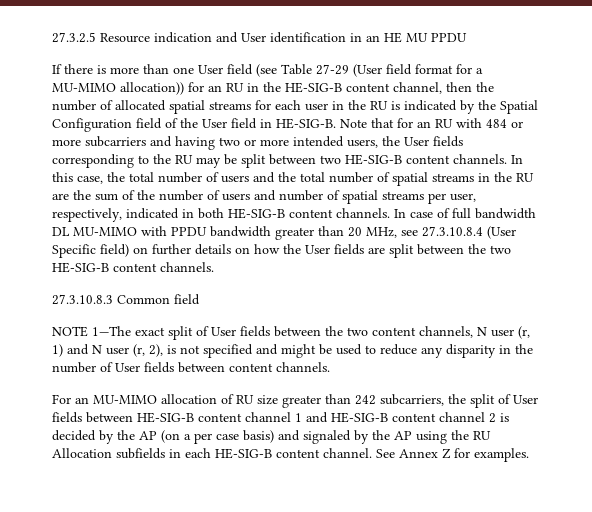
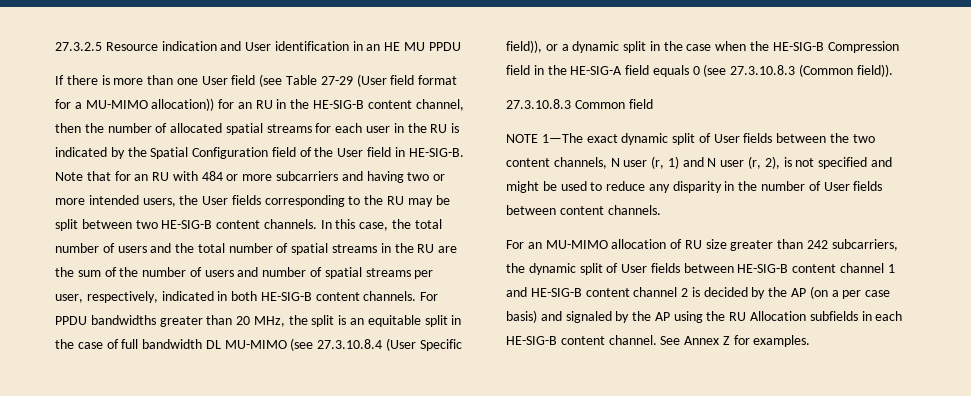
[394,209,406,218] In -> [420,292,439,301] [55,315,462,327] [55,339,74,349] For PPDU bandwidths greater than 20 MHz, the split is an equitable split in the
[141,226,516,240] [52,244,511,258] [52,262,214,273] with PPDU bandwidth greater than 20 MHz, see 27.3.10.8.4 (User Specific field) on further details on how the User fields are split between the two HE-SIG-B content channels. -> [290,338,462,351] [506,40,899,53] [506,64,893,77] (see 27.3.10.8.4 (User Specific field)), or a dynamic split in the case when the HE-SIG-B Compression field in the HE-SIG-A field equals 0 (see 27.3.10.8.3 (Common field)).
(165, 331) none -> [621,133,669,145] dynamic
(466, 399) none -> [528,263,576,275] dynamic

